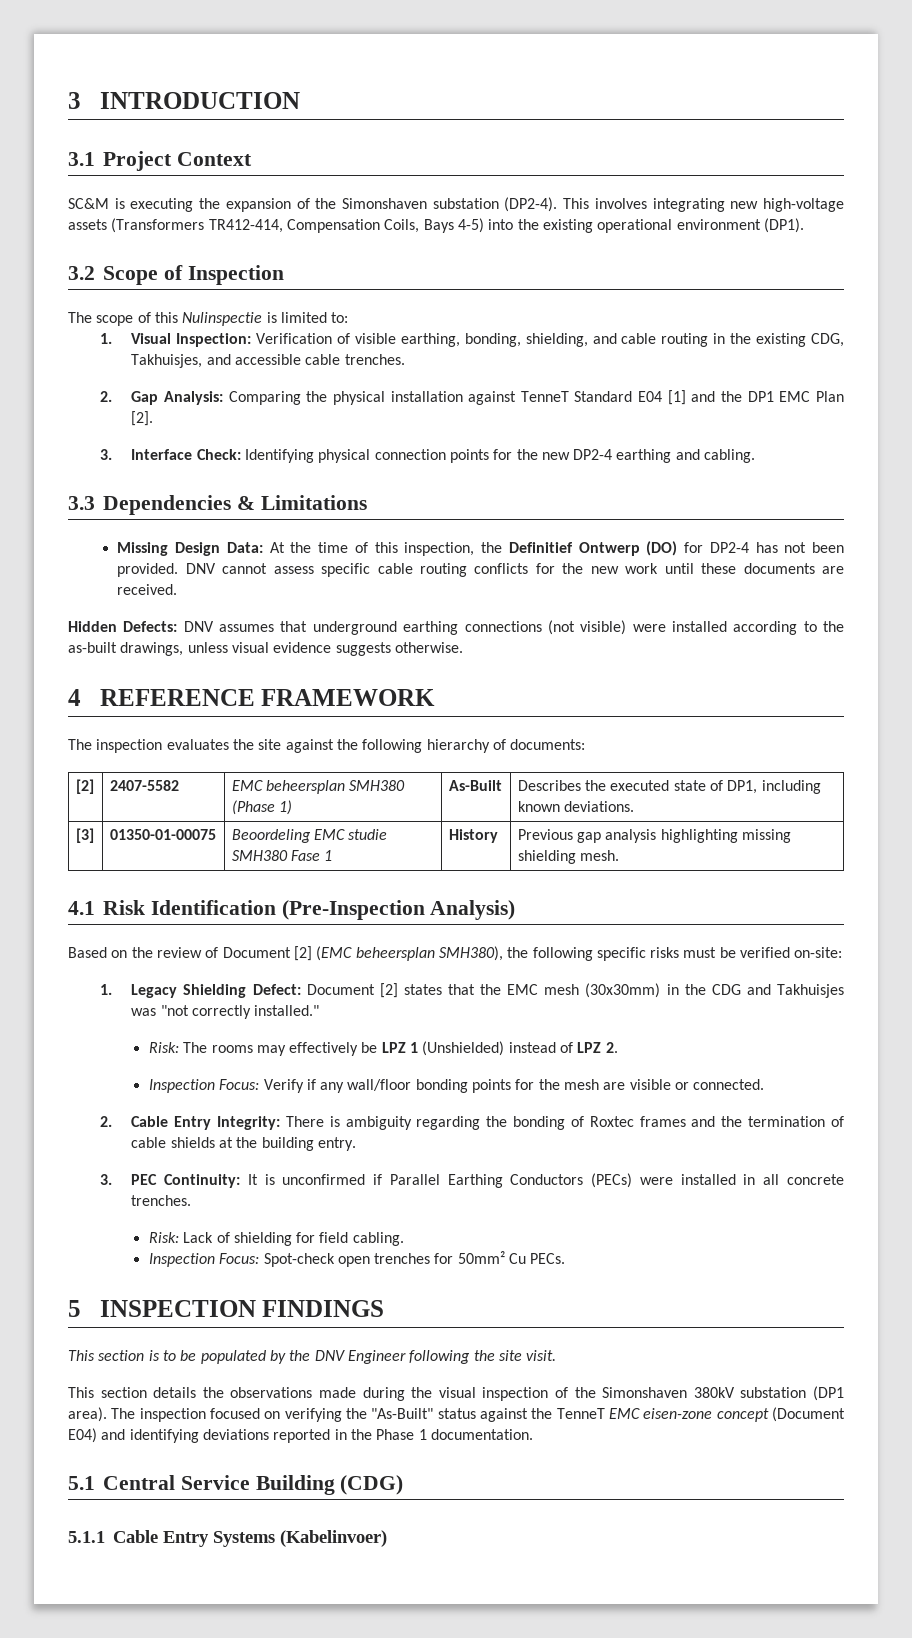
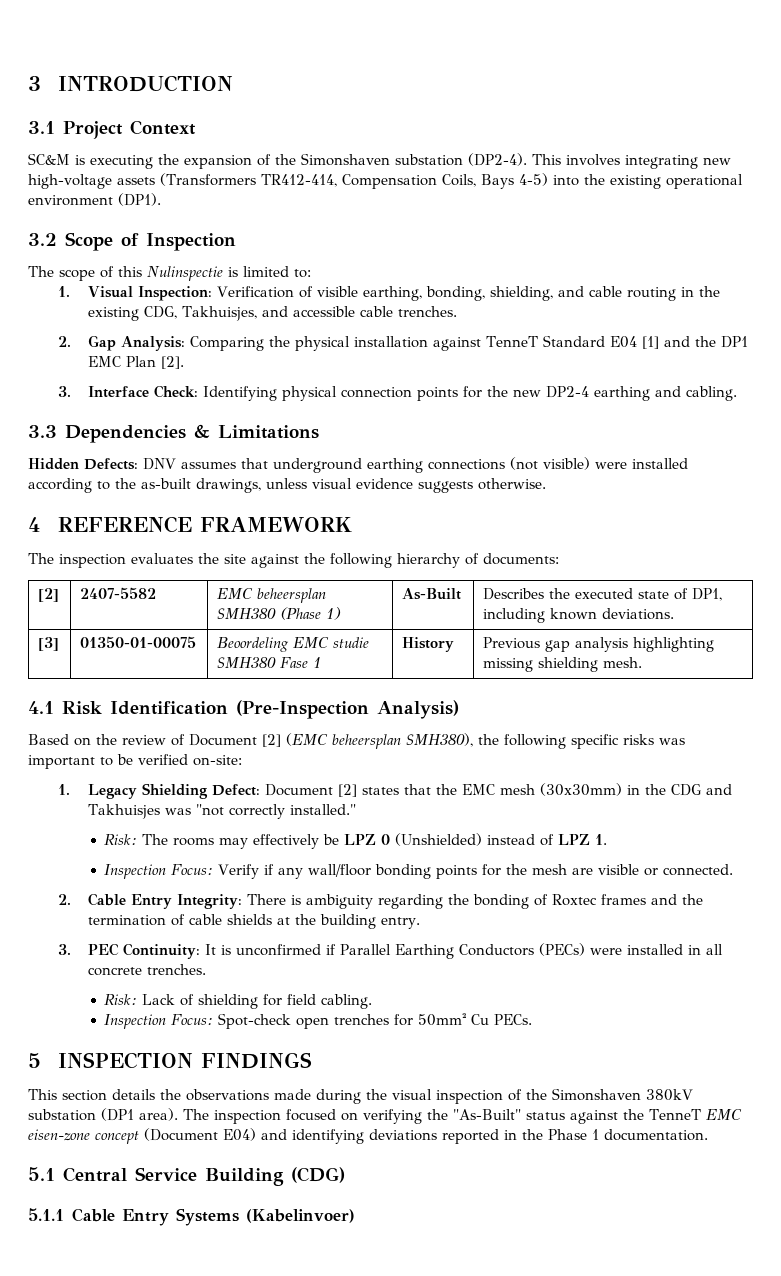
[117,541,845,556] [117,563,844,577] [117,584,178,595] // Missing Design Data: At the time of this inspection, the Definitief Ontwerp (DO) for DP2-4 has not been provided. DNV cannot assess specific cable routing conflicts for the new work until these documents are received. -> (319, 432) none
[683,947,717,958] must -> [659,738,685,745] [28,755,113,769] was important to
[410,1042,419,1053] 1 -> [381,834,391,845] 0
[605,1042,618,1053] 2. -> [595,834,608,845] 1.
[68,1350,557,1364] // This section is to be populated by the DNV Engineer following the site visit. -> (312, 1060) none

